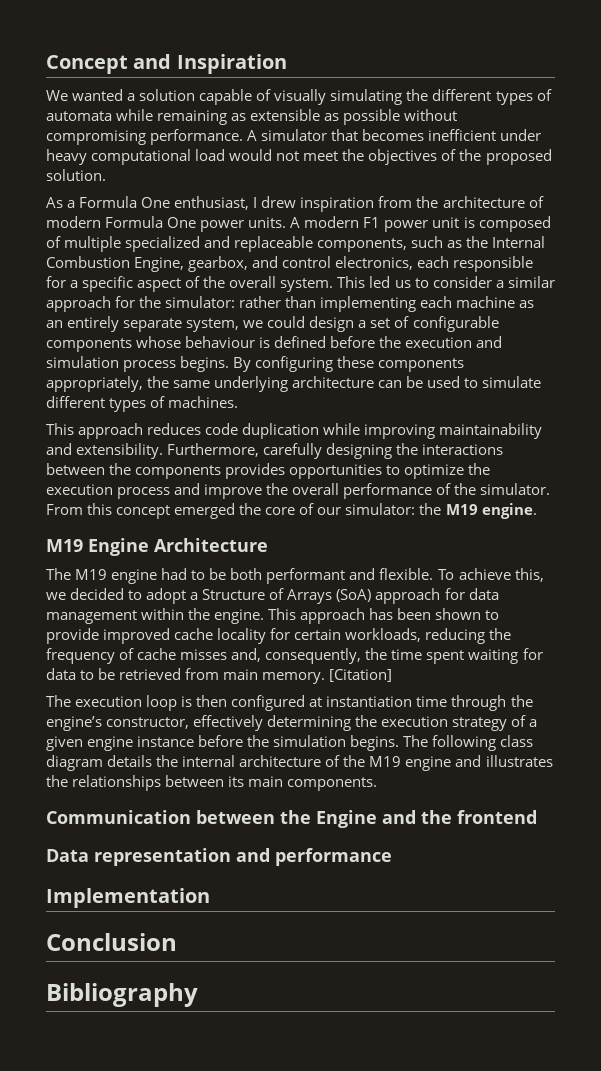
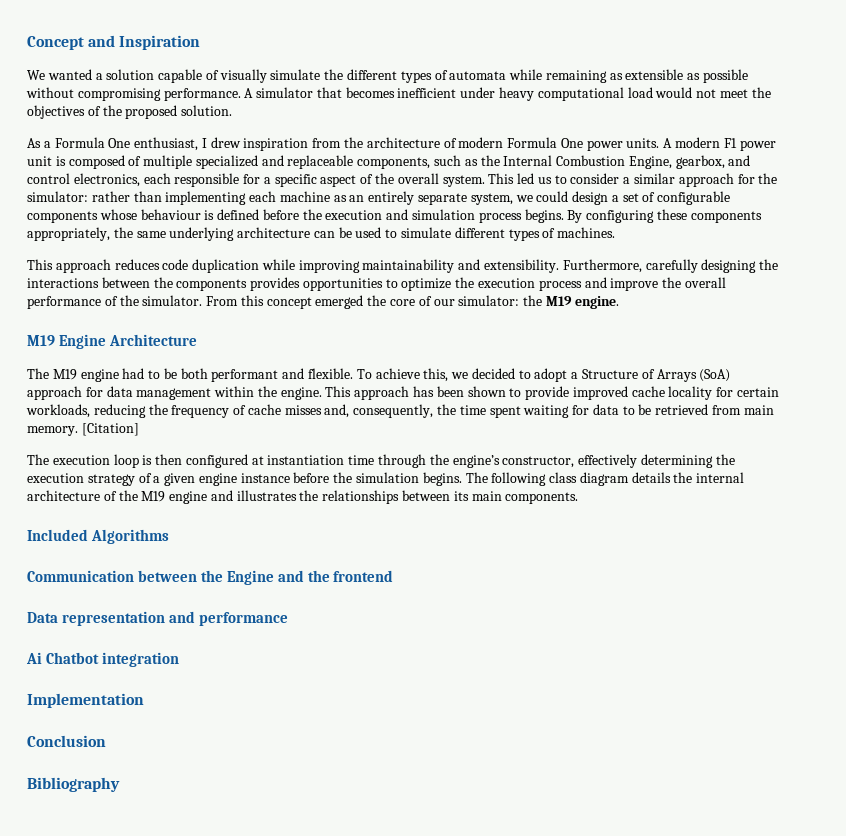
[330,89,403,105] simulating -> [270,69,321,80] simulate
(378, 784) none -> [27,529,169,544] // Included Algorithms
(392, 857) none -> [26,652,179,667] // Ai Chatbot integration

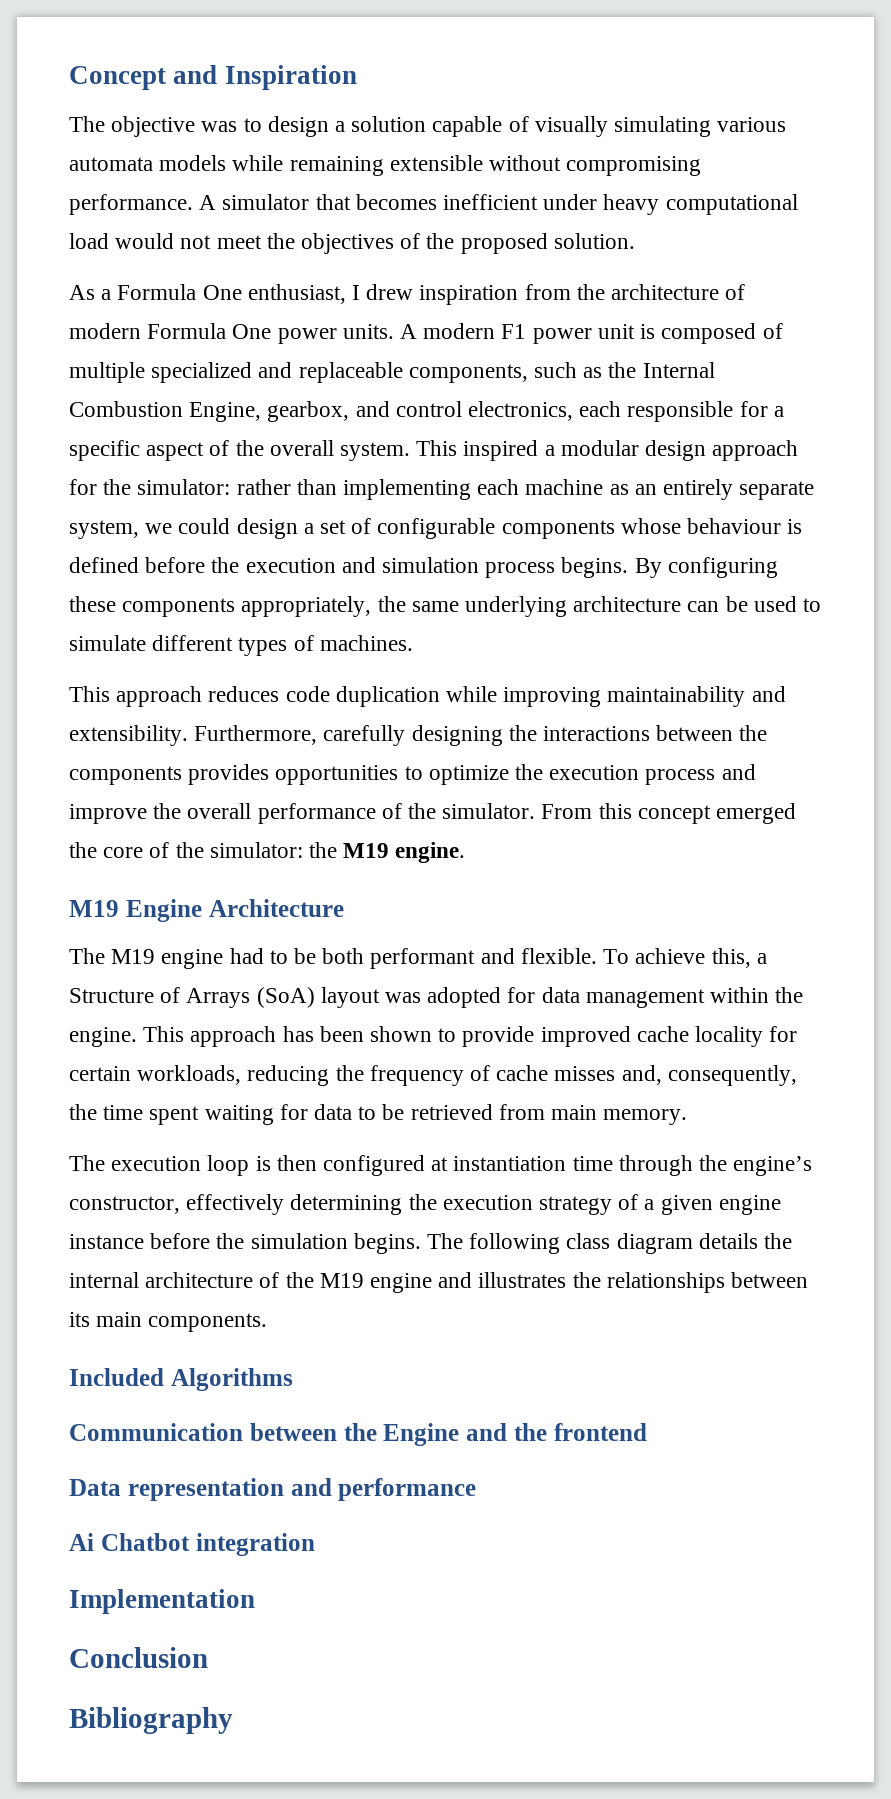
[27,69,92,80] We wanted -> [69,116,329,137] The objective was to design
[270,69,749,83] simulate the different types of automata while remaining as extensible as possible -> [614,116,787,137] [69,155,483,176] simulating various automata models while remaining extensible
[517,173,676,184] led us to consider a similar -> [463,440,707,461] inspired a modular design
[433,299,455,306] our -> [175,842,204,858] the
[451,368,568,382] we decided to adopt -> (751, 958) none
[27,386,82,400] approach -> [320,987,502,1008] layout was adopted
[81,423,139,436] [Citation] -> (688, 1117) none

